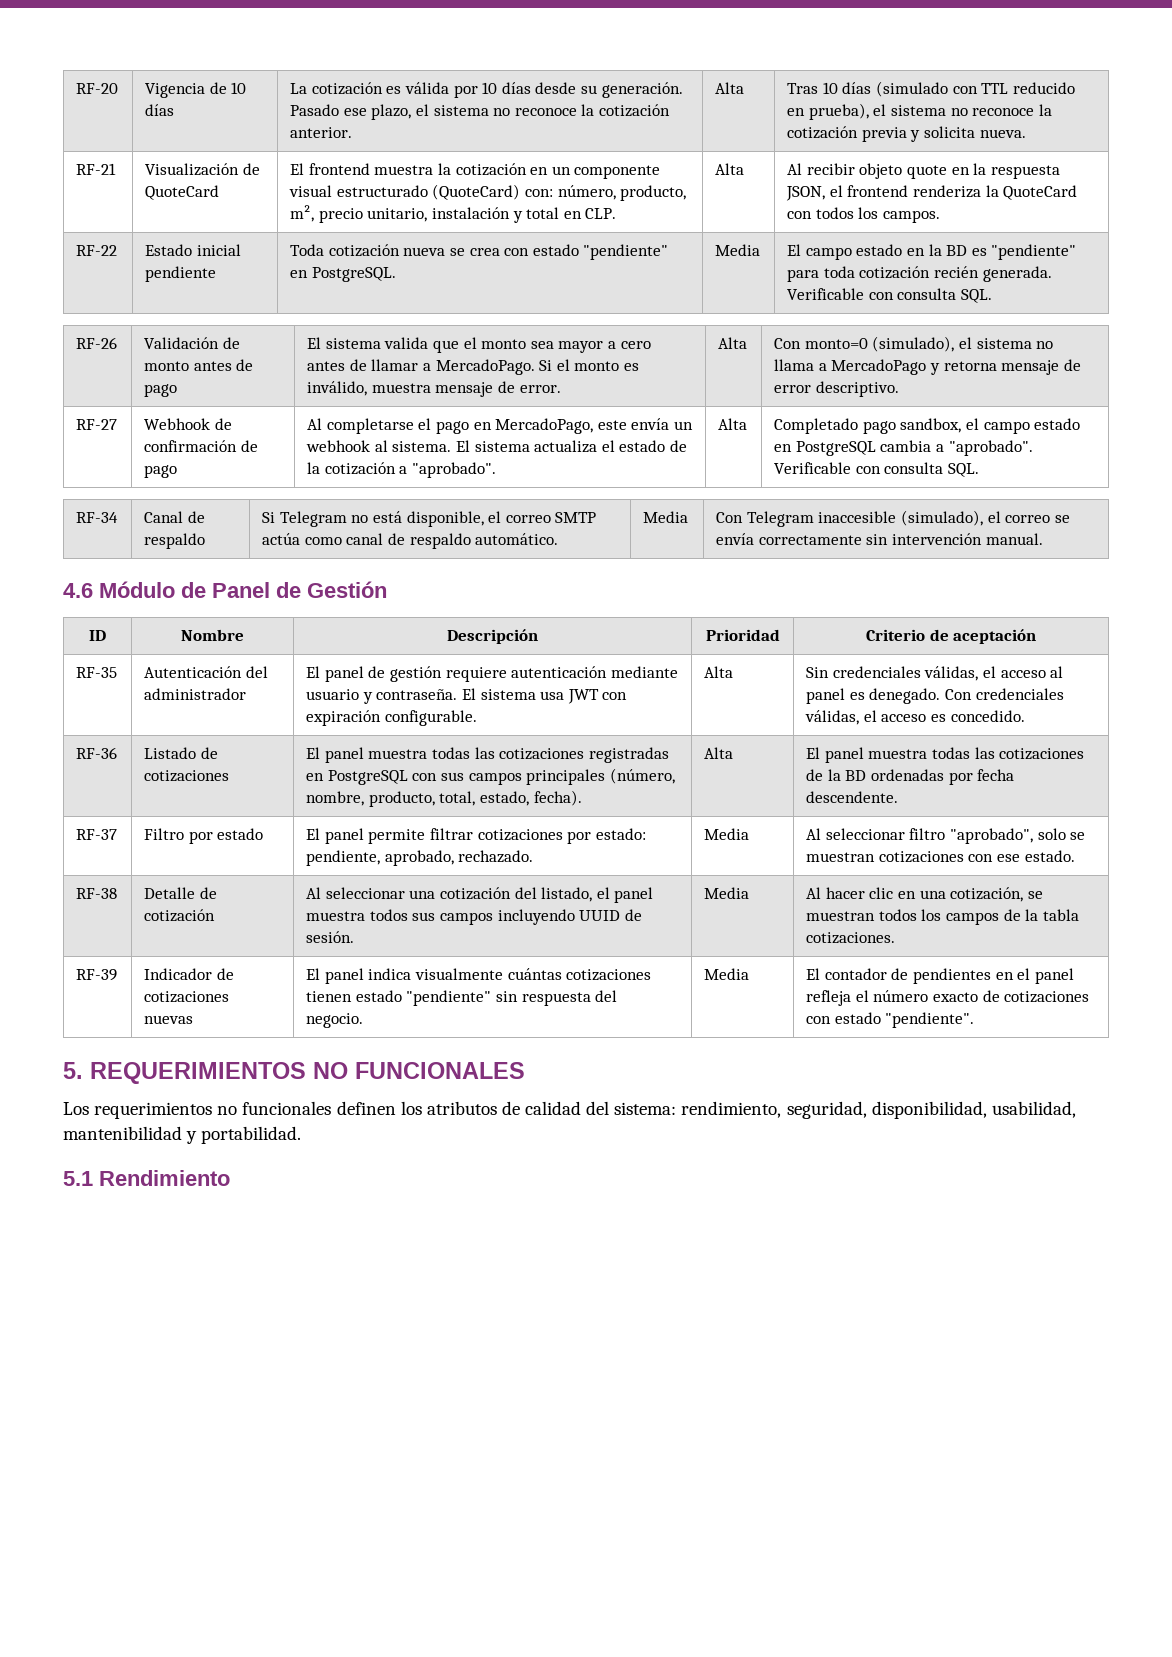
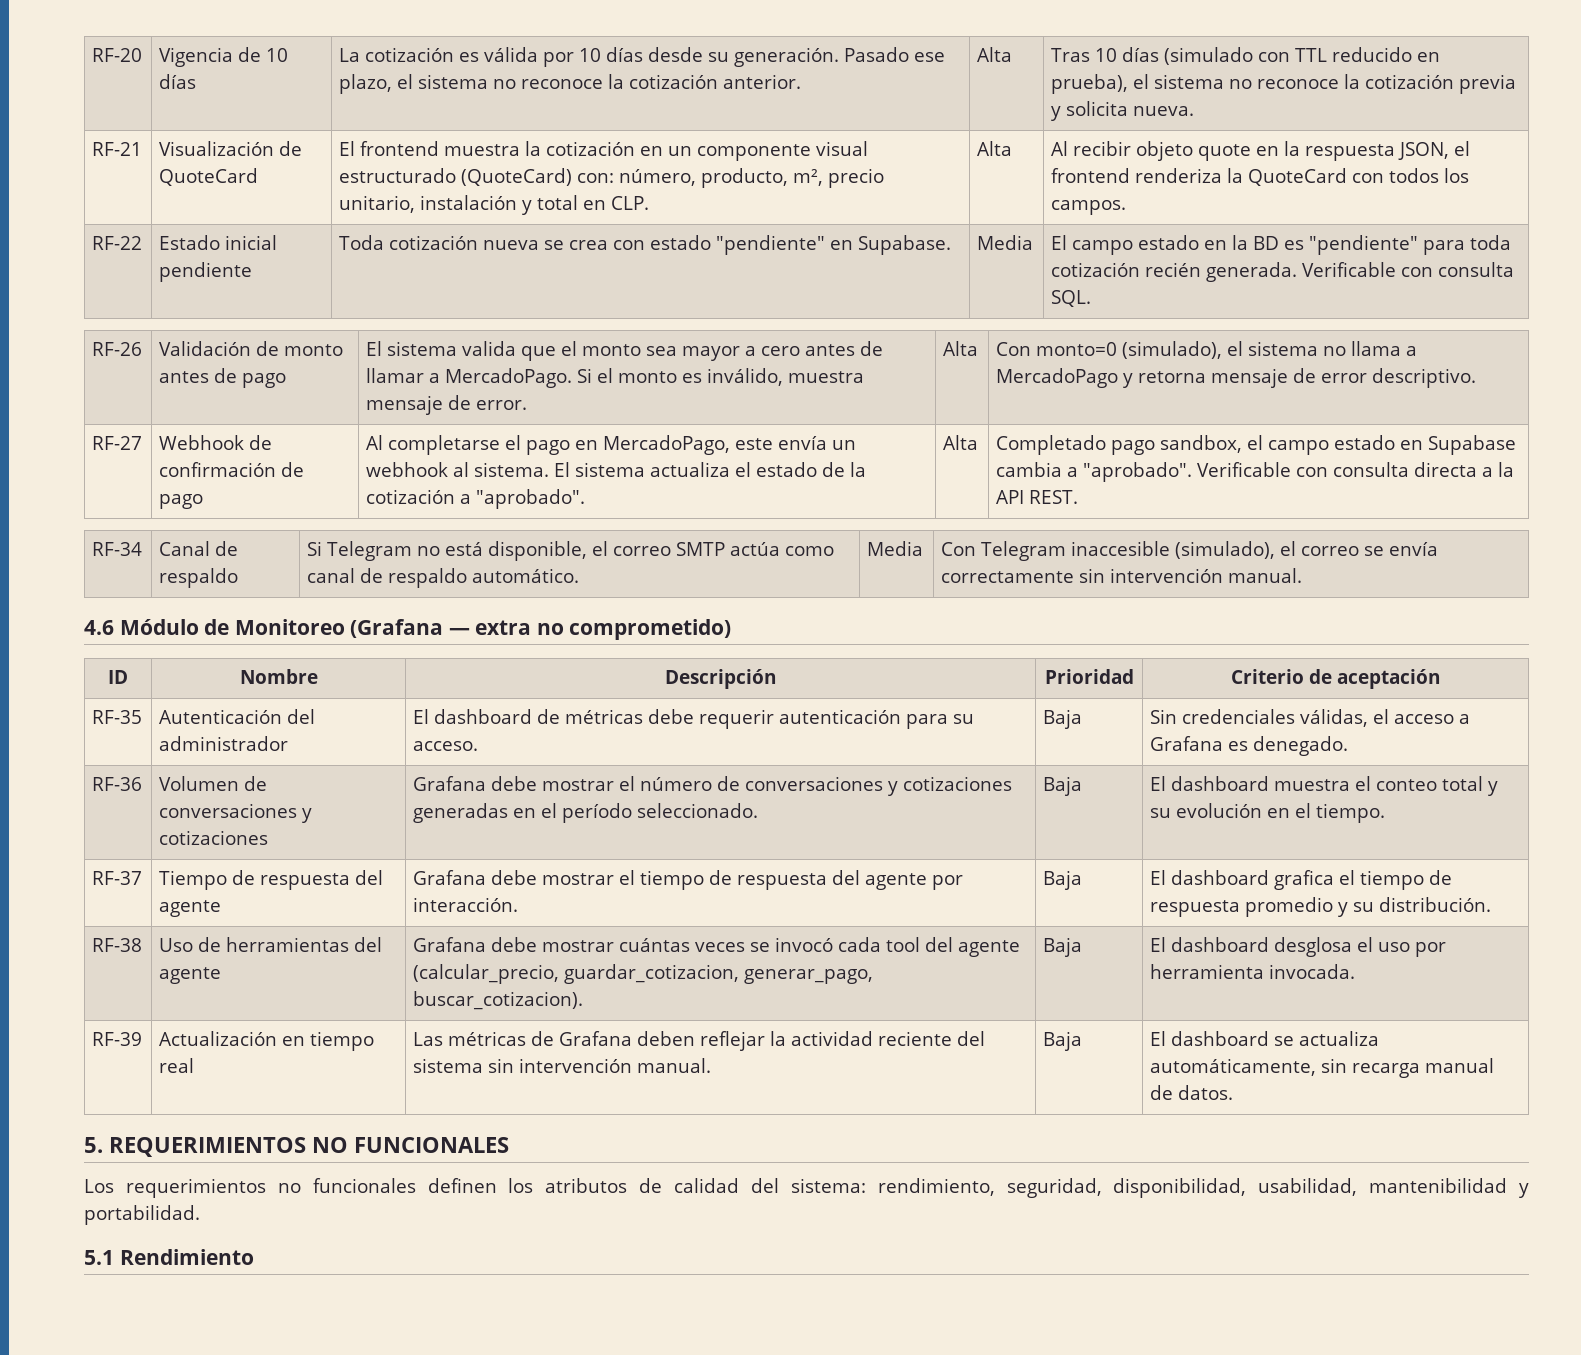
[311,267,396,282] PostgreSQL. -> [858,235,952,255] Supabase.
[795,441,876,456] PostgreSQL -> [1428,435,1517,455] Supabase
[948,463,980,477] SQL. -> [1414,462,1515,477] [996,490,1079,504] directa a la API REST.
[212,581,387,598] Panel de Gestión -> [234,619,732,640] Monitoreo (Grafana — extra no comprometido)
[324,666,678,682] [306,688,628,704] [306,710,477,726] [704,666,734,678] panel de gestión requiere autenticación mediante usuario y contraseña. El sistema usa JWT con expiración configurable. | Alta -> [434,709,975,729] [413,741,479,751] [1043,709,1083,729] dashboard de métricas debe requerir autenticación para su acceso. | Baja
[1050,666,1064,678] [806,688,846,704] al panel -> [1459,714,1471,724] [1150,736,1224,751] a Grafana
[945,688,1064,700] [805,710,1025,725] [76,747,118,759] [144,747,218,759] [144,770,230,782] [306,747,669,763] [306,768,675,785] [306,790,582,807] [704,747,734,759] [806,747,1085,763] [806,769,1015,785] [806,791,899,803] [76,829,118,840] [144,828,264,844] [306,828,646,844] [306,850,534,866] [704,828,750,840] [806,828,1086,844] [806,850,1075,863] [76,888,118,899] [144,887,217,899] [144,909,216,922] [306,887,654,903] [306,909,642,925] [306,931,355,943] [704,887,750,899] [806,887,1043,902] [806,909,1079,925] [806,932,896,944] [76,969,118,981] [144,968,234,980] [144,991,230,1003] [144,1015,194,1024] [306,968,652,984] [306,990,618,1006] [306,1013,364,1028] [704,968,750,980] [806,968,1074,984] [806,990,1090,1006] [806,1012,975,1028] Con credenciales válidas, el acceso es concedido. // RF-36 | Listado de cotizaciones | El panel muestra todas las cotizaciones registradas en PostgreSQL con sus campos principales (número, nombre, producto, total, estado, fecha). | Alta | El panel muestra todas las cotizaciones de la BD ordenadas por fecha descendente. // RF-37 | Filtro por estado | El panel permite filtrar cotizaciones por estado: pendiente, aprobado, rechazado. | Media | Al seleccionar filtro "aprobado", solo se muestran cotizaciones con ese estado. // RF-38 | Detalle de cotización | Al seleccionar una cotización del listado, el panel muestra todos sus campos incluyendo UUID de sesión. | Media | Al hacer clic en una cotización, se muestran todos los campos de la tabla cotizaciones. // RF-39 | Indicador de cotizaciones nuevas | El panel indica visualmente cuántas cotizaciones tienen estado "pendiente" sin respuesta del negocio. | Media | El contador de pendientes en el panel refleja el número exacto de cotizaciones con estado "pendiente". -> [92,777,143,791] [159,776,268,791] [159,803,313,823] [159,830,269,845] [413,776,1013,796] [413,803,759,823] [1043,776,1083,796] [1150,776,1499,796] [1150,803,1386,823] [92,871,143,885] [159,870,384,890] [159,900,222,917] [413,870,964,890] [413,897,519,912] [1043,870,1083,890] [1150,870,1453,890] [1150,897,1492,917] [92,938,143,952] [159,937,383,952] [159,967,222,984] [413,937,1021,957] [413,964,874,984] [413,991,584,1010] [1043,937,1083,957] [1150,937,1447,957] [1150,964,1356,979] [92,1032,143,1046] [159,1031,375,1051] [159,1058,195,1073] [413,1031,986,1051] [413,1058,712,1073] [1043,1031,1083,1051] [1150,1031,1380,1046] [1150,1058,1495,1078] [1150,1085,1234,1100] // RF-36 | Volumen de conversaciones y cotizaciones | Grafana debe mostrar el número de conversaciones y cotizaciones generadas en el período seleccionado. | Baja | El dashboard muestra el conteo total y su evolución en el tiempo. // RF-37 | Tiempo de respuesta del agente | Grafana debe mostrar el tiempo de respuesta del agente por interacción. | Baja | El dashboard grafica el tiempo de respuesta promedio y su distribución. // RF-38 | Uso de herramientas del agente | Grafana debe mostrar cuántas veces se invocó cada tool del agente (calcular_precio, guardar_cotizacion, generar_pago, buscar_cotizacion). | Baja | El dashboard desglosa el uso por herramienta invocada. // RF-39 | Actualización en tiempo real | Las métricas de Grafana deben reflejar la actividad reciente del sistema sin intervención manual. | Baja | El dashboard se actualiza automáticamente, sin recarga manual de datos.

